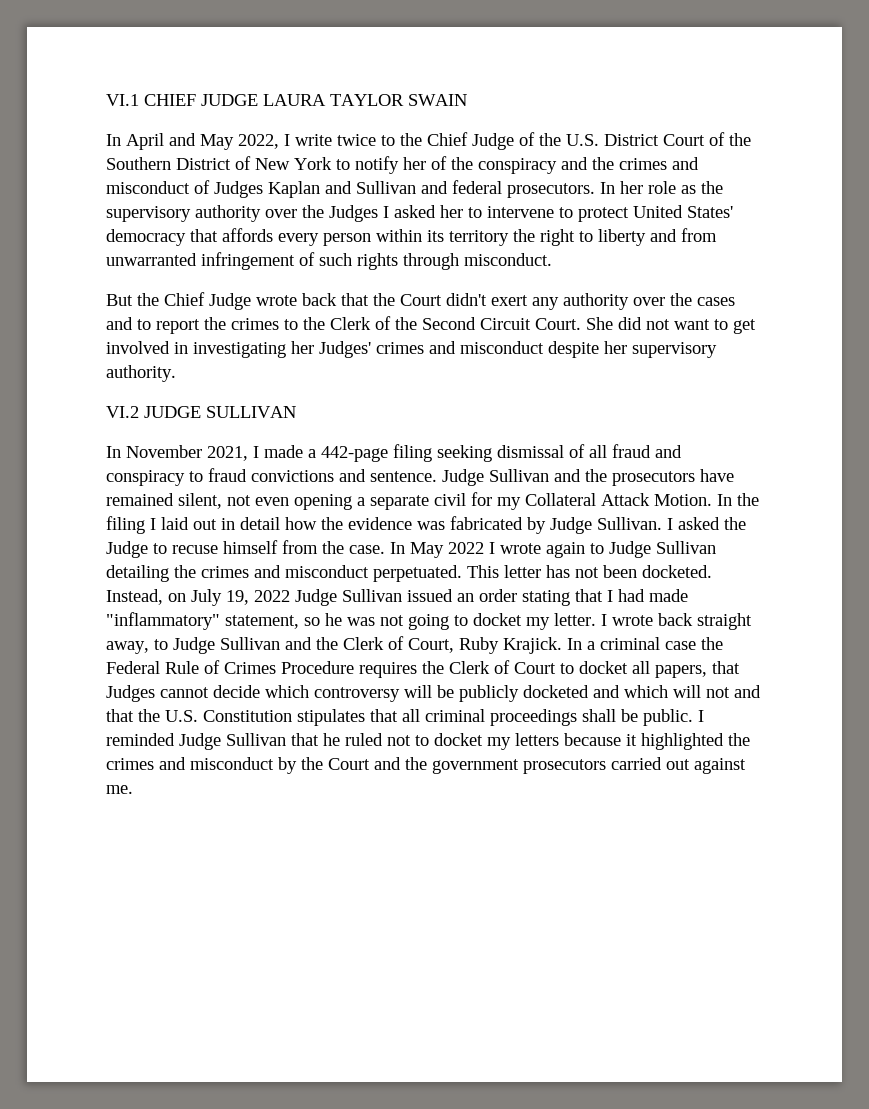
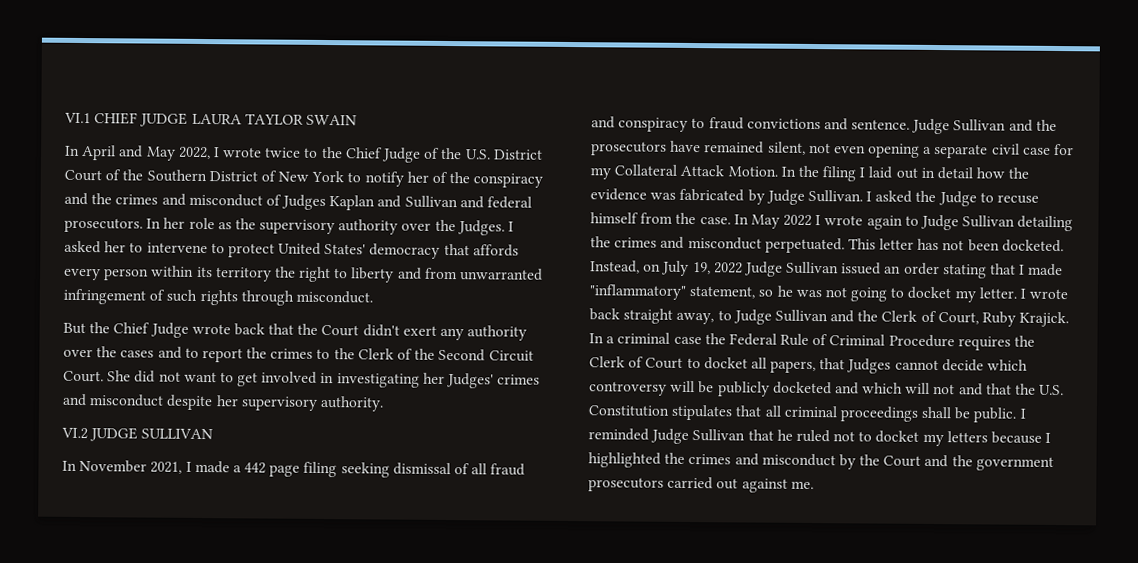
[295,134,332,146] write -> [223,147,263,158] wrote
[329,205,378,222] Judges -> [456,220,505,236] Judges.
[321,446,388,462] 442-page -> [244,462,301,477] 442 page
(466, 499) none -> [1022,147,1051,155] case
[618,589,645,602] had -> (1026, 269) none
[224,662,276,674] Crimes -> [829,334,886,346] Criminal
[626,734,637,746] it -> [1045,432,1052,443] I

